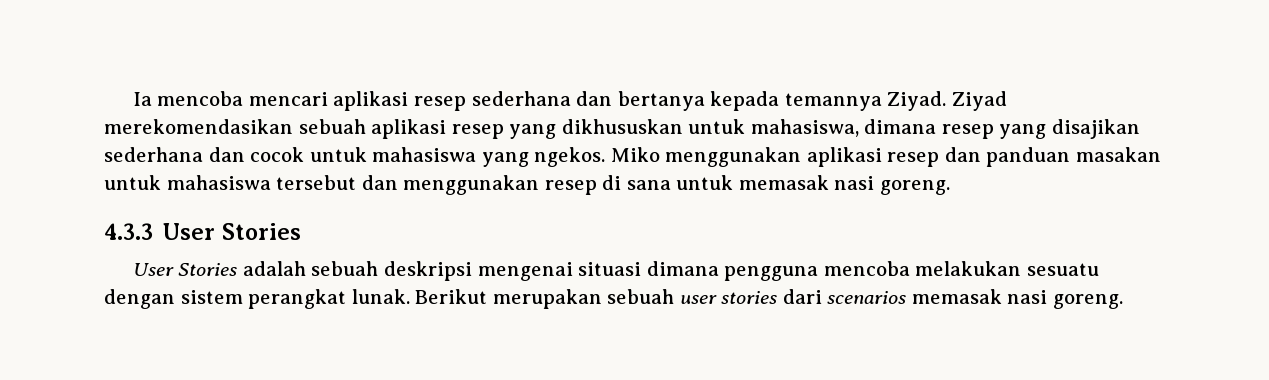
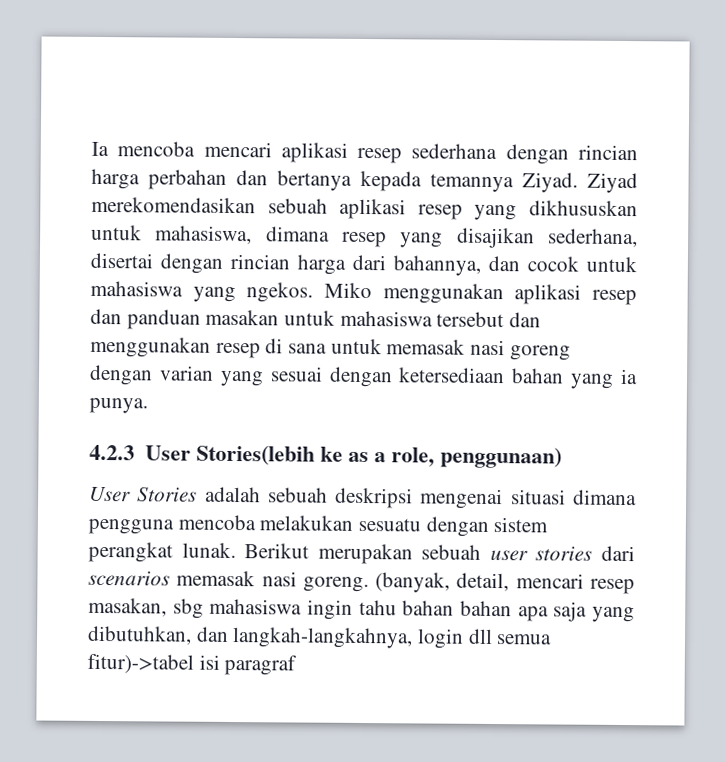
(571, 98) none -> [505,144,638,165] [91,168,227,190] dengan rincian harga perbahan
[104,147,203,162] sederhana -> [548,228,638,248] [90,252,481,276] sederhana, disertai dengan rincian harga dari bahannya,
[879,180,950,195] [104,223,301,240] goreng. // 4.3.3 User Stories -> [509,345,571,361] [89,364,638,389] [89,397,148,414] [89,444,562,469] goreng dengan varian yang sesuai dengan ketersediaan bahan yang ia punya. // 4.2.3 User Stories(lebih ke as a role, penggunaan)
(1123, 301) none -> [375,572,635,595] [88,597,636,623] [87,625,553,649] [87,653,298,676] (banyak, detail, mencari resep masakan, sbg mahasiswa ingin tahu bahan bahan apa saja yang dibutuhkan, dan langkah-langkahnya, login dll semua fitur)->tabel isi paragraf

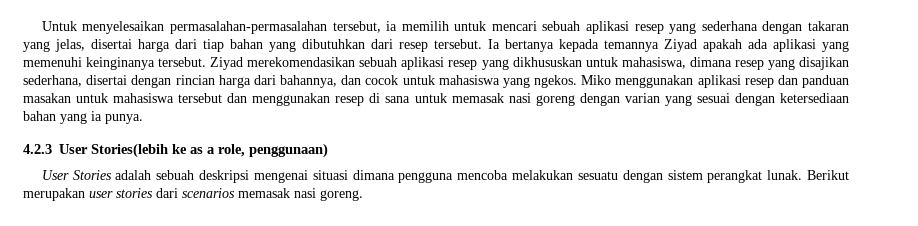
[91,141,403,164] Ia mencoba mencari aplikasi resep -> [41,21,697,34] Untuk menyelesaikan permasalahan-permasalahan tersebut, ia memilih untuk mencari sebuah aplikasi resep yang
[578,144,638,161] [91,168,578,193] rincian harga perbahan dan bertanya kepada temannya Ziyad. -> [808,21,849,31] [23,39,849,52] [23,57,207,70] takaran yang jelas, disertai harga dari tiap bahan yang dibutuhkan dari resep tersebut. Ia bertanya kepada temannya Ziyad apakah ada aplikasi yang memenuhi keinginanya tersebut.
[421,544,482,560] sebuah -> (85, 194) none
[375,572,635,595] [88,597,636,623] [87,625,553,649] [87,653,298,676] (banyak, detail, mencari resep masakan, sbg mahasiswa ingin tahu bahan bahan apa saja yang dibutuhkan, dan langkah-langkahnya, login dll semua fitur)->tabel isi paragraf -> (363, 195) none

